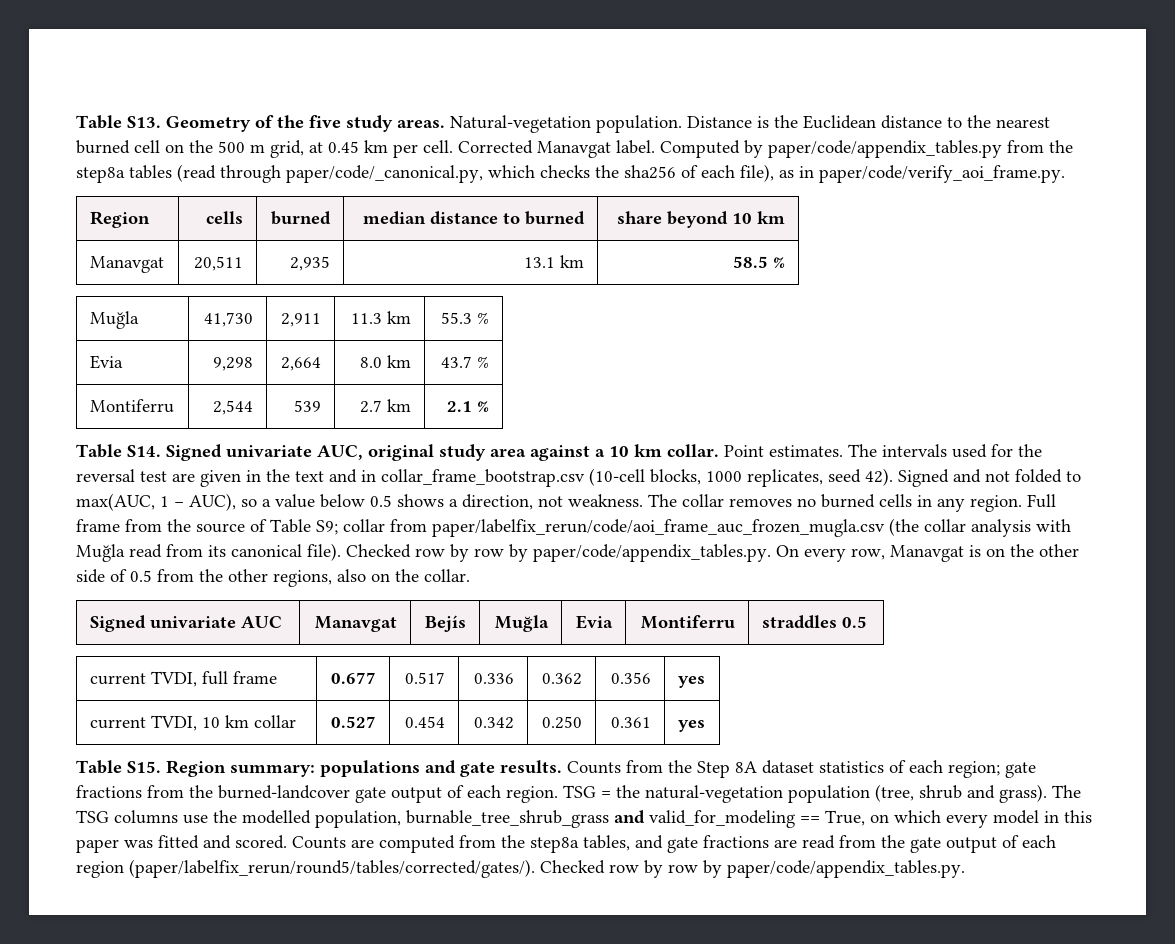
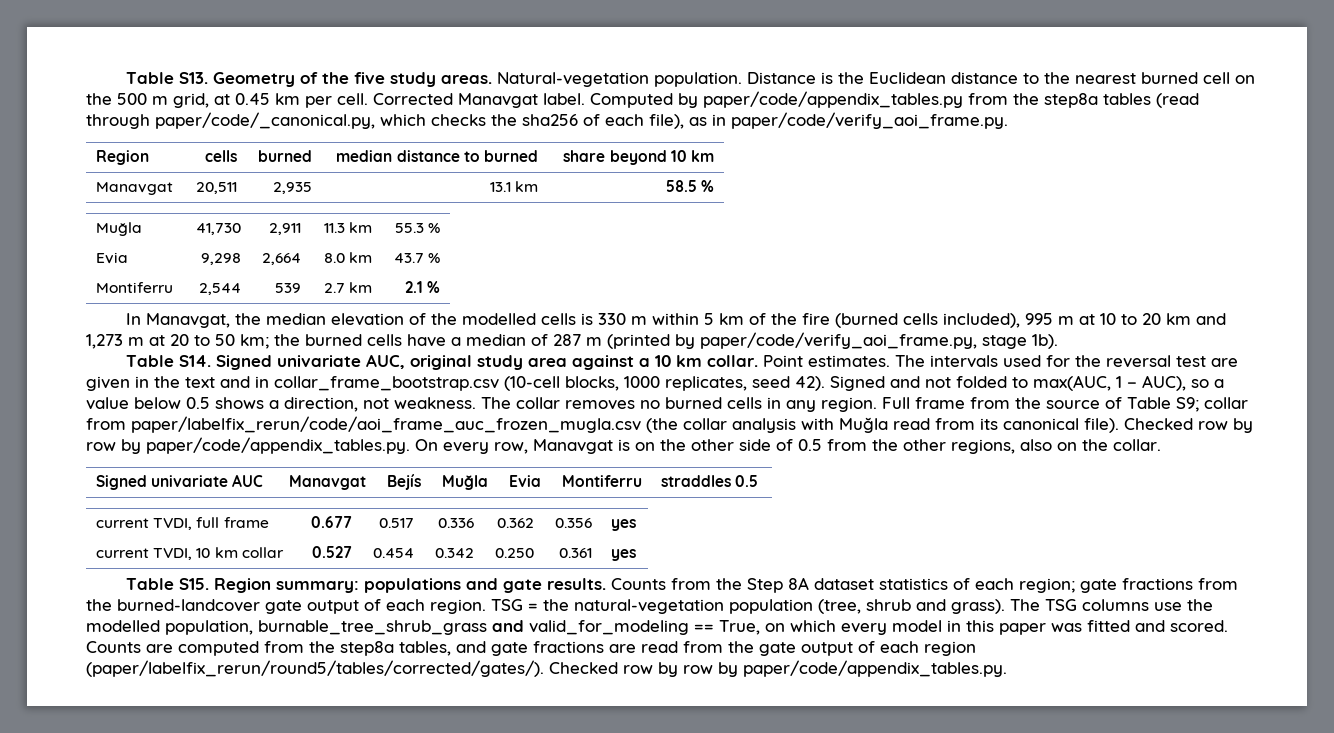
(490, 406) none -> [125,313,1226,328] [86,332,1058,349] // In Manavgat, the median elevation of the modelled cells is 330 m within 5 km of the fire (burned cells included), 995 m at 10 to 20 km and 1,273 m at 20 to 50 km; the burned cells have a median of 287 m (printed by paper/code/verify_aoi_frame.py, stage 1b).

